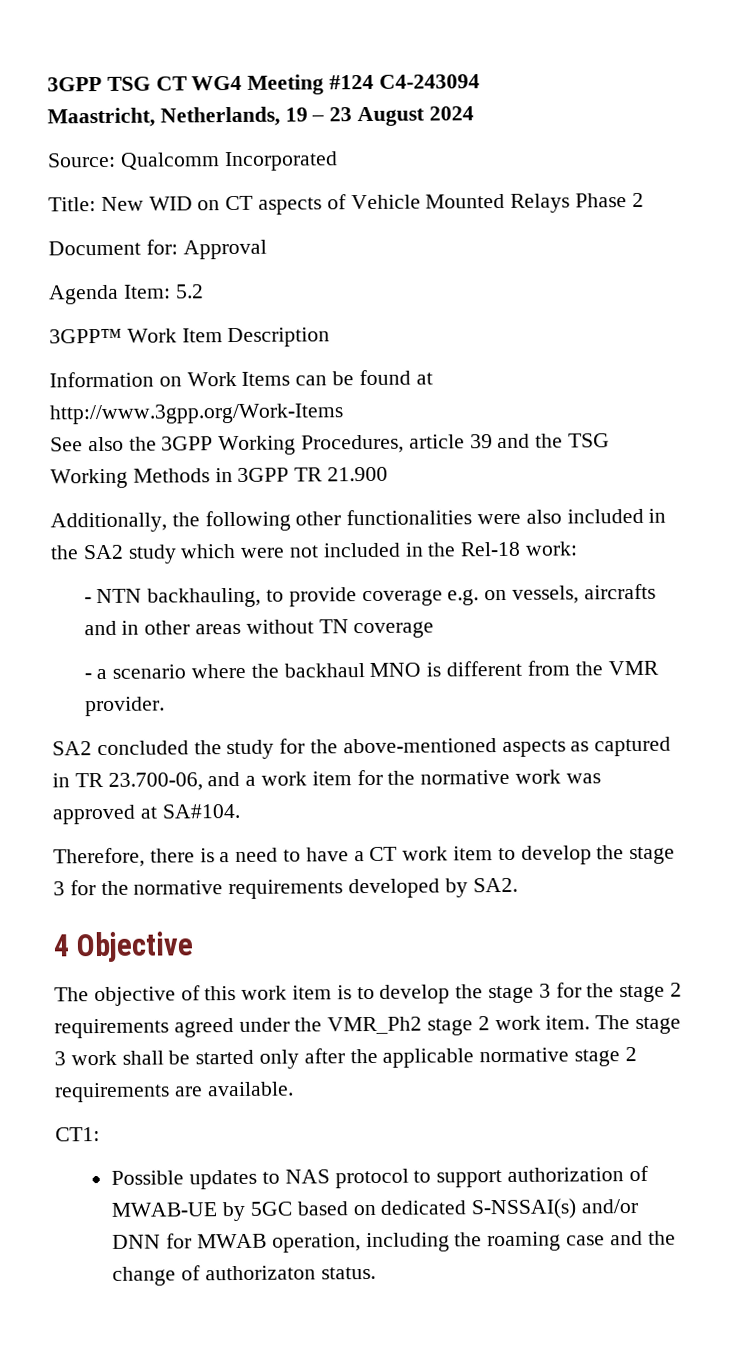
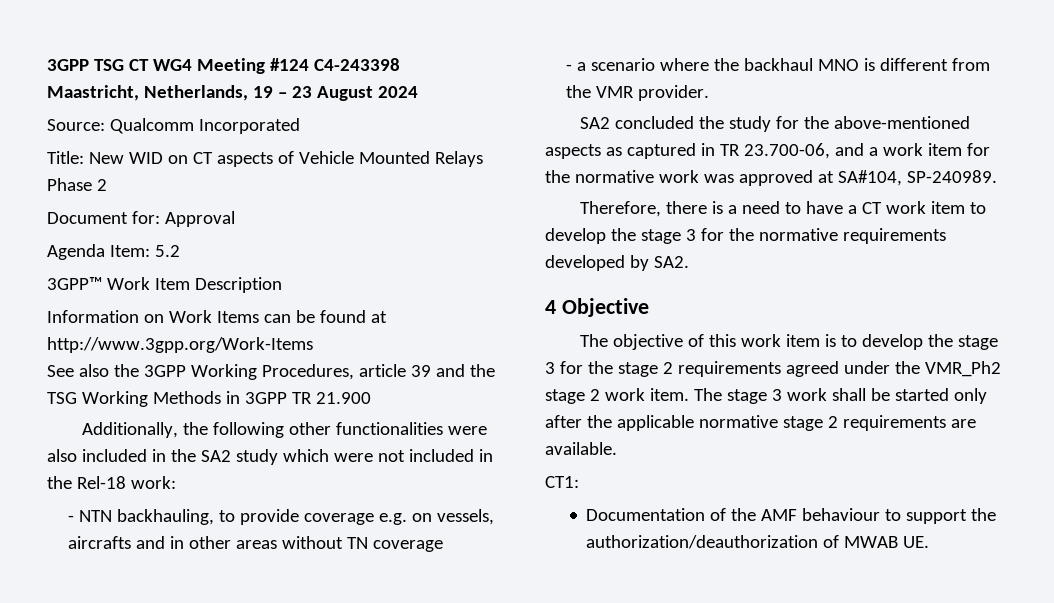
[378,74,480,89] C4-243094 -> [313,58,400,71] C4-243398
[161,803,240,819] SA#104. -> [837,170,997,186] SA#104, SP-240989.
[111,1165,649,1190] [111,1198,638,1222] [112,1230,676,1253] [112,1265,376,1286] Possible updates to NAS protocol to support authorization of MWAB-UE by 5GC based on dedicated S-NSSAI(s) and/or DNN for MWAB operation, including the roaming case and the change of authorizaton status. -> [586,508,997,524] [586,535,930,549] Documentation of the AMF behaviour to support the authorization/deauthorization of MWAB UE.

